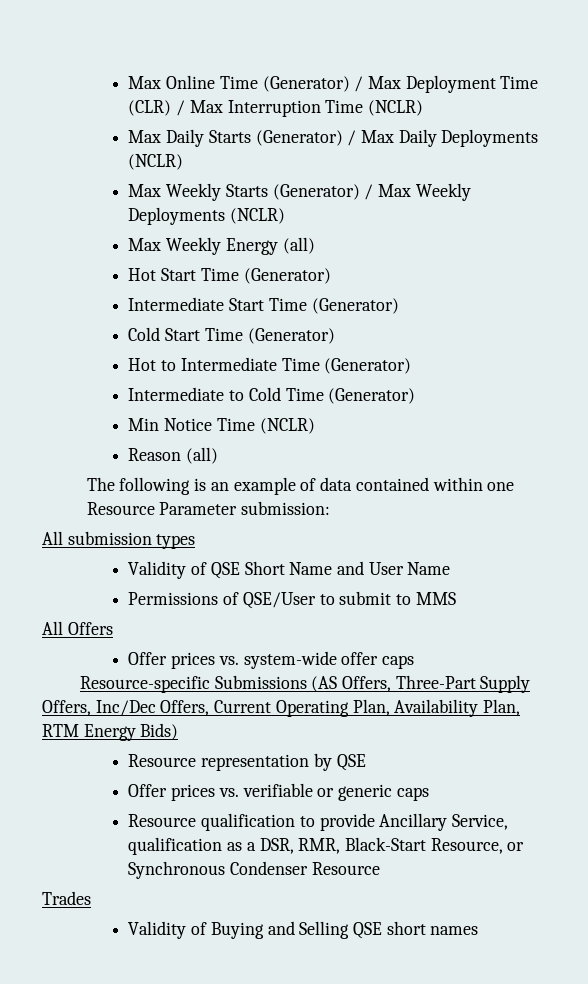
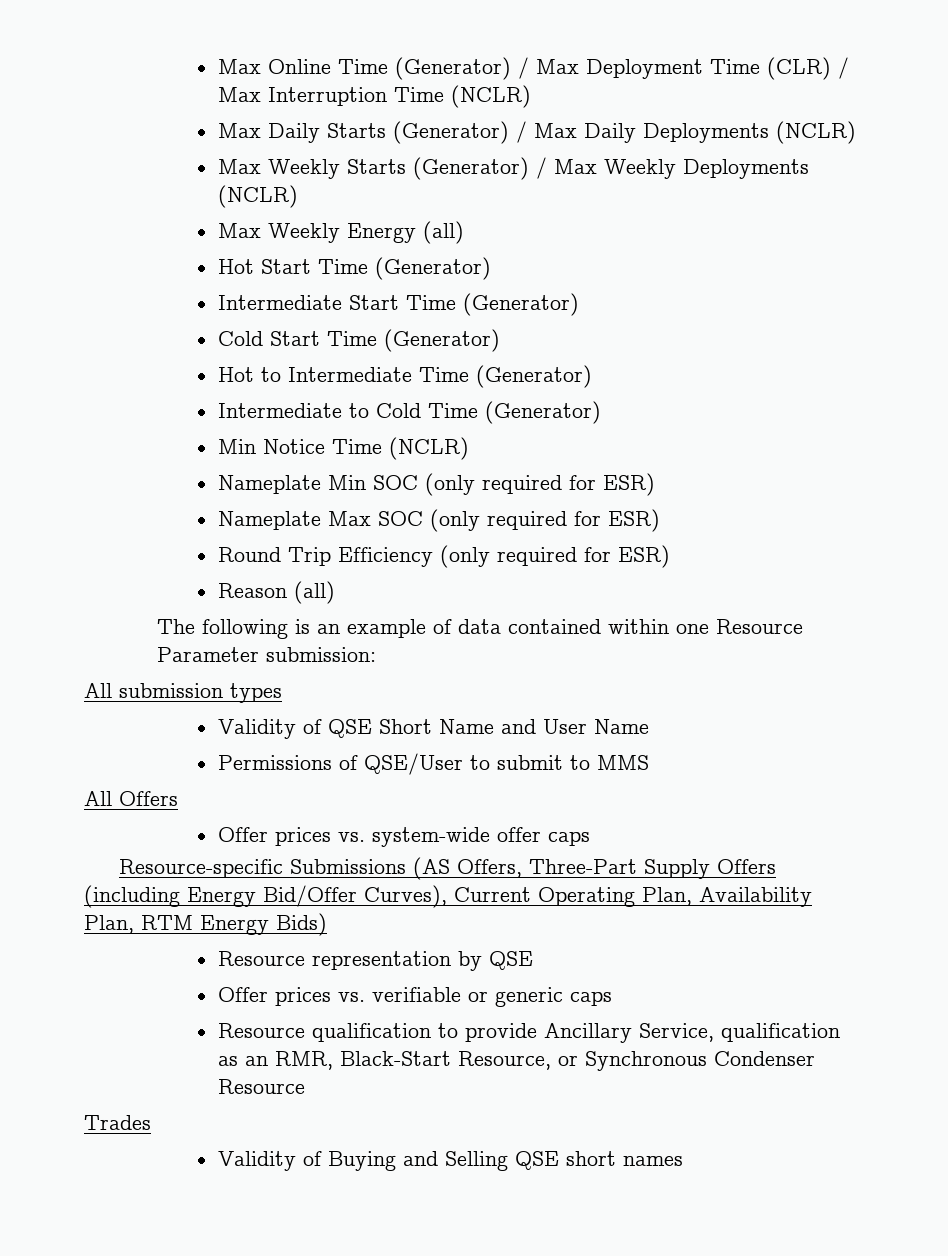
(315, 426) none -> [217,473,655,496] [217,509,660,532] [217,545,670,568] // Nameplate Min SOC (only required for ESR) // Nameplate Max SOC (only required for ESR) // Round Trip Efficiency (only required for ESR)
[42,700,210,716] Offers, Inc/Dec Offers, -> [716,859,776,874] [84,885,447,908] Offers (including Energy Bid/Offer Curves),
[246,838,294,854] a DSR, -> [244,1056,268,1066] an

